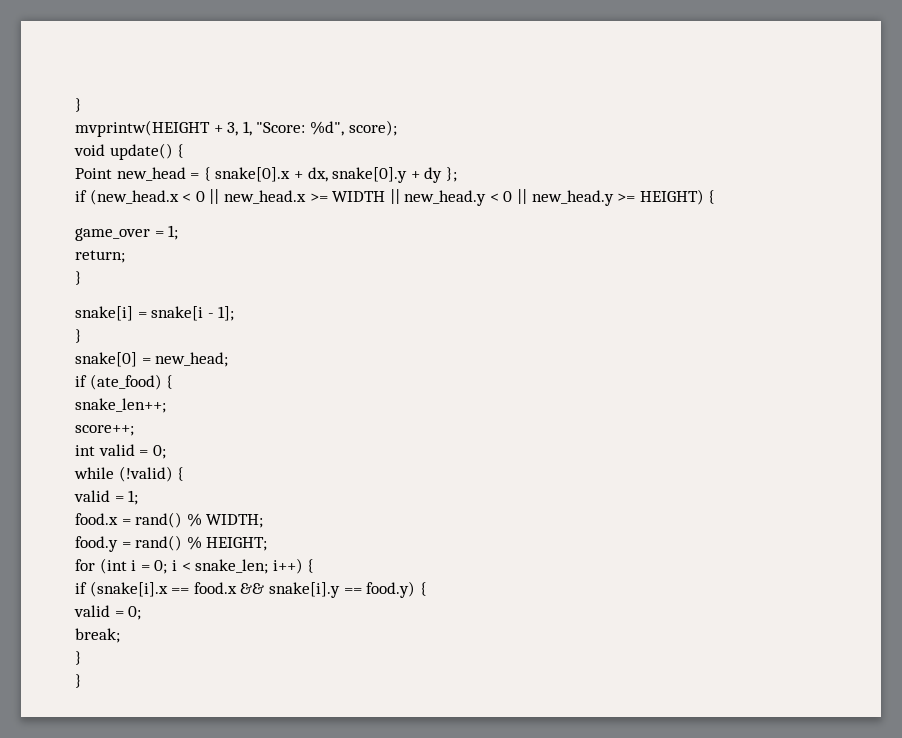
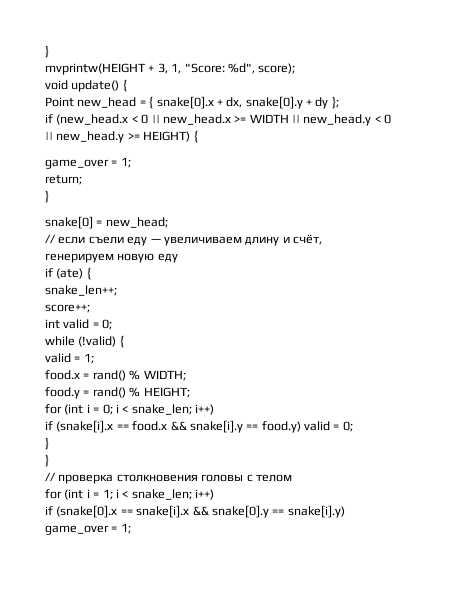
[75,306,235,321] [75,329,82,343] [75,352,229,367] [75,374,162,390] snake[i] = snake[i - 1]; // } // snake[0] = new_head; // if (ate_food) -> [45,216,168,229] [45,234,322,246] [45,253,178,263] [45,268,84,279] snake[0] = new_head; // // если съели еду — увеличиваем длину и счёт, генерируем новую еду // if (ate)
[307,559,315,573] { -> (214, 409) none
[419,582,427,596] [74,605,142,620] [75,628,120,643] [75,651,82,665] [75,674,82,688] { // valid = 0; // break; // } // } -> [304,421,353,432] [45,437,49,450] [45,454,49,467] [45,472,292,484] [45,489,214,500] [45,505,345,518] [45,523,131,535] valid = 0; // } // } // // проверка столкновения головы с телом // for (int i = 1; i < snake_len; i++) // if (snake[0].x == snake[i].x && snake[0].y == snake[i].y) game_over = 1;

